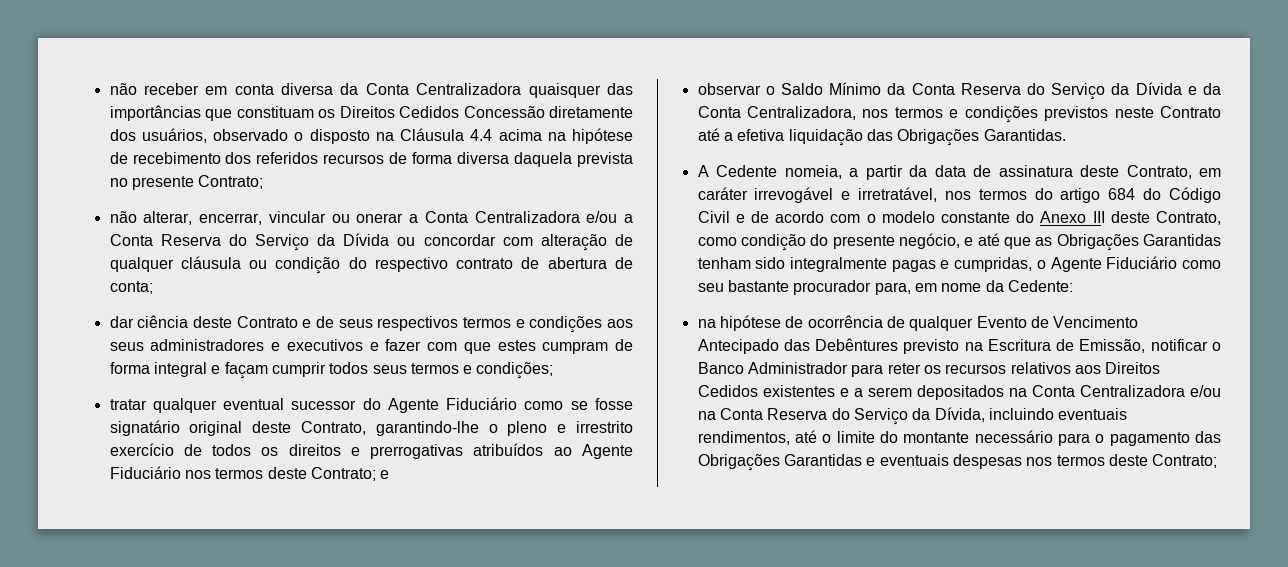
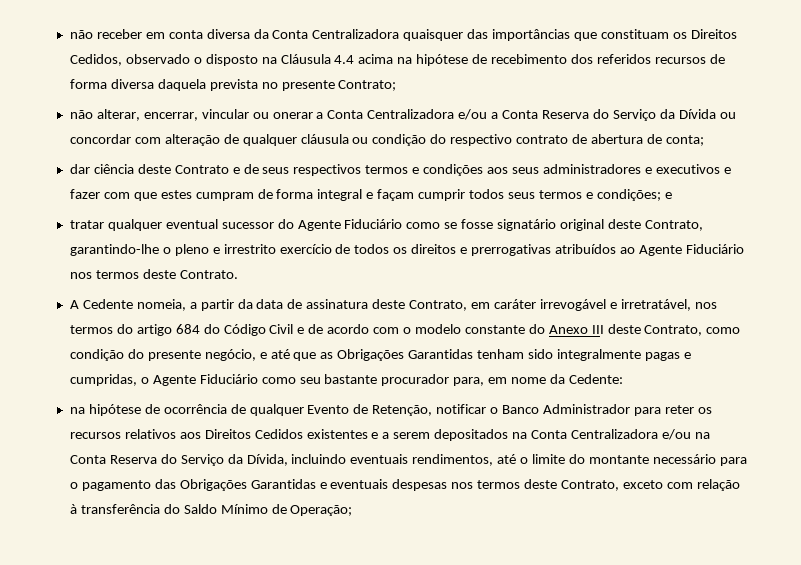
[399,106,633,118] [109,128,207,143] Cedidos Concessão diretamente dos usuários, -> [69,54,122,66] Cedidos,
(554, 370) none -> [664,192,672,199] e
[310,467,390,481] [697,82,1221,100] [697,106,1221,123] [697,128,1066,146] Contrato; e // observar o Saldo Mínimo da Conta Reserva do Serviço da Dívida e da Conta Centralizadora, nos termos e condições previstos neste Contrato até a efetiva liquidação das Obrigações Garantidas. -> [179,270,238,279] Contrato.
[1053,316,1139,328] [697,338,1146,354] Vencimento Antecipado das Debêntures previsto na Escritura de Emissão, -> [372,405,433,416] Retenção,
[1152,454,1218,468] Contrato; -> [561,479,740,491] [69,504,353,516] Contrato, exceto com relação à transferência do Saldo Mínimo de Operação;

